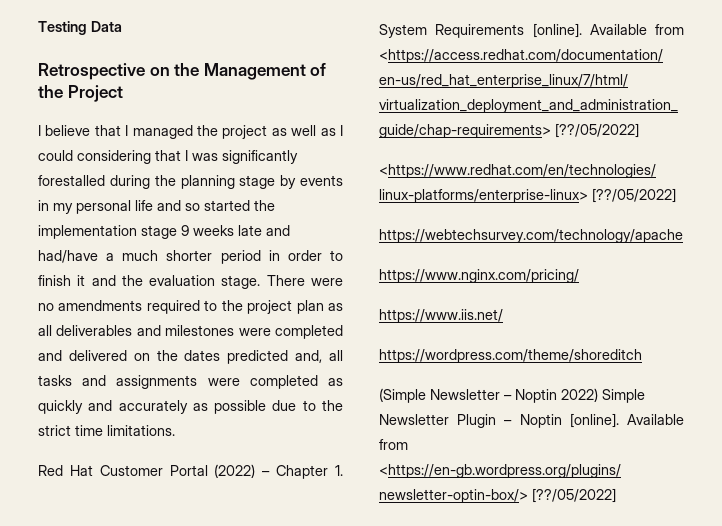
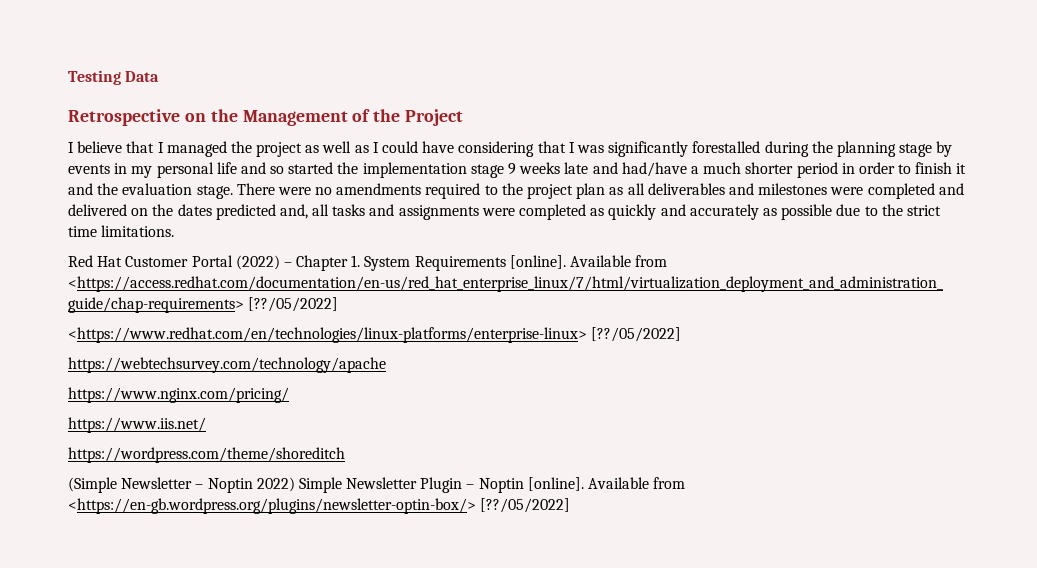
(73, 155) none -> [422,141,455,153] have

